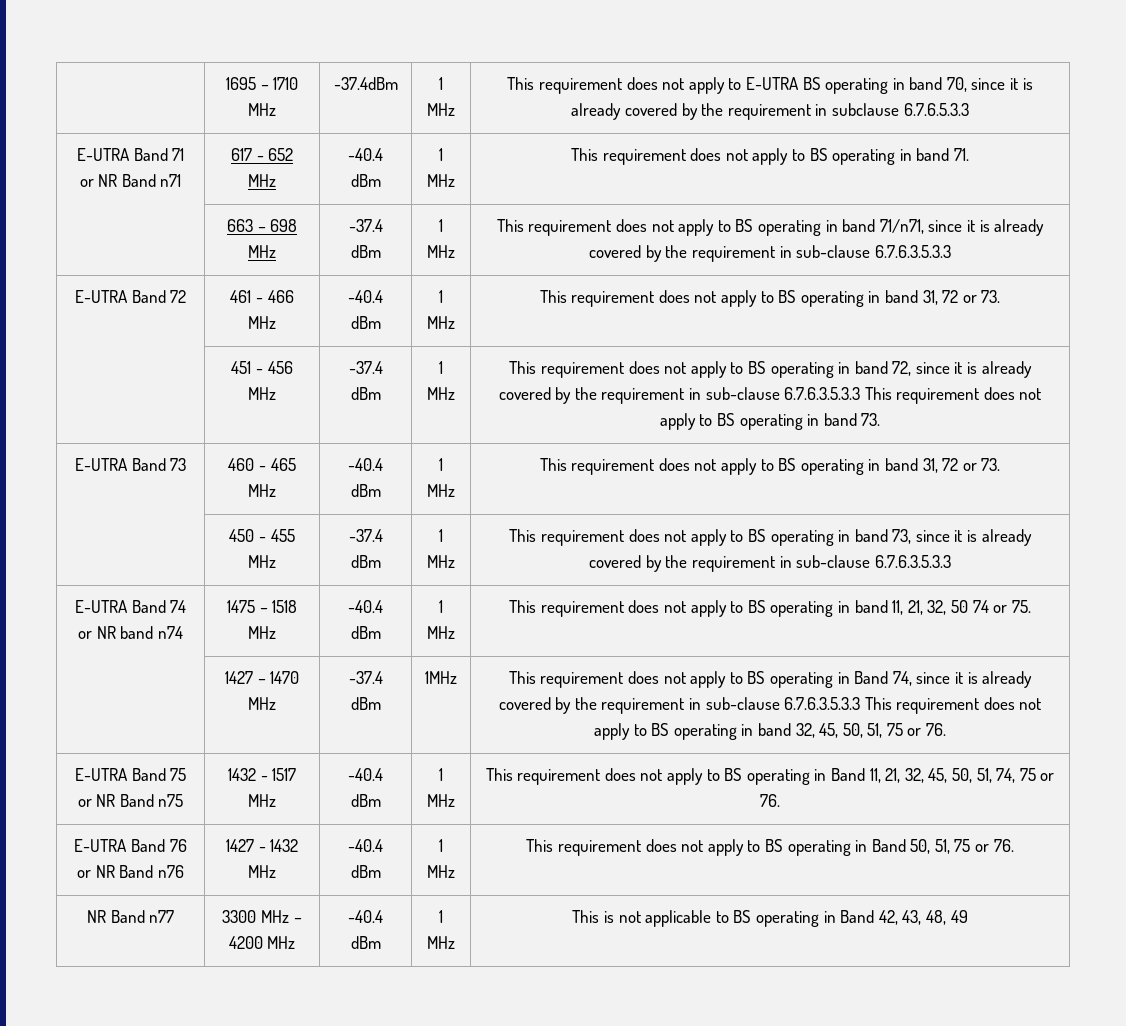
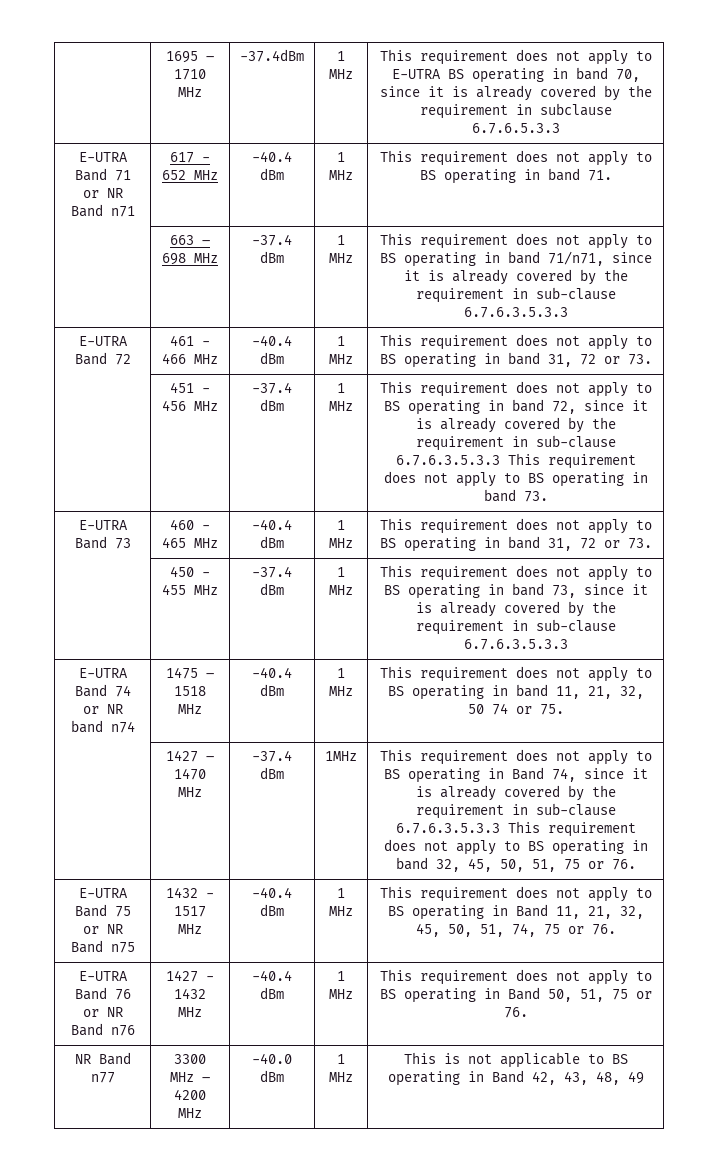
[348,910,383,923] -40.4 -> [252,1053,292,1064] -40.0

